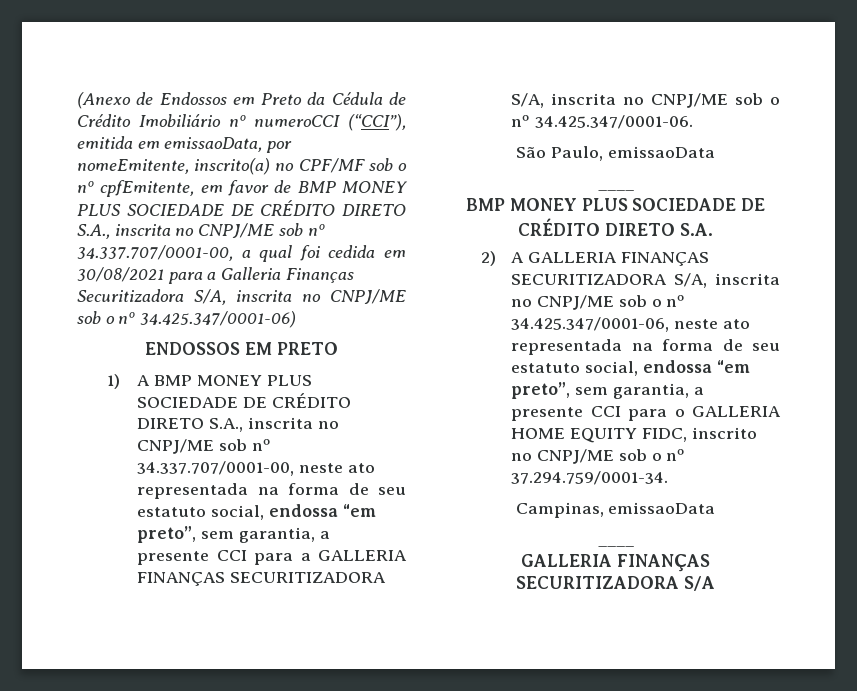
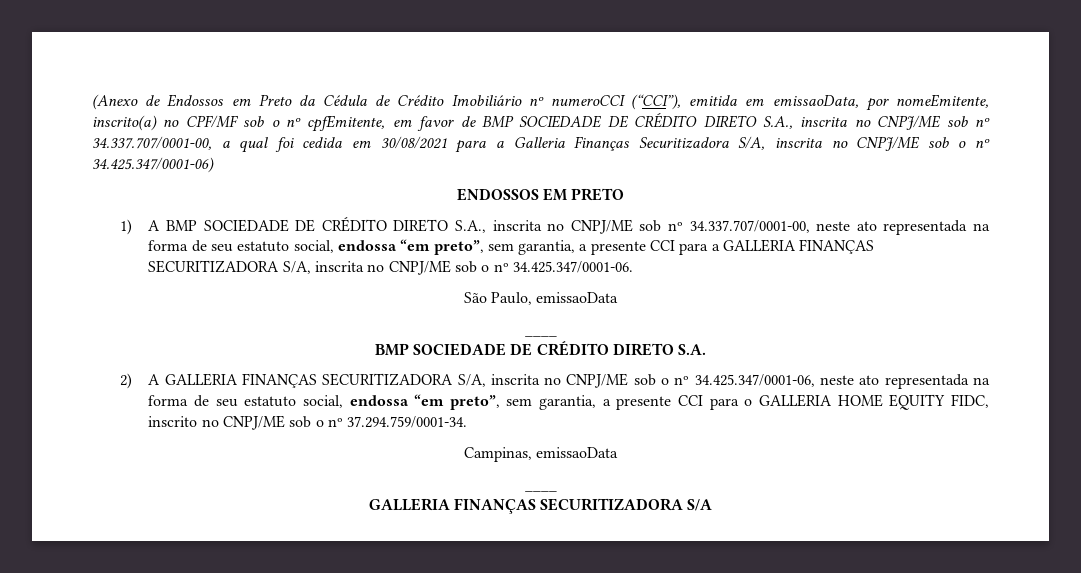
[342,181,408,193] [77,204,121,216] MONEY PLUS -> (514, 121) none
[196,375,312,386] MONEY PLUS -> (197, 225) none
[509,198,628,211] MONEY PLUS -> (409, 349) none

